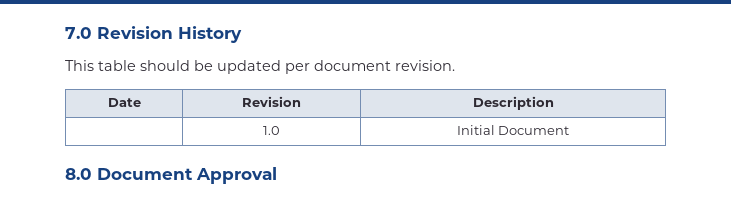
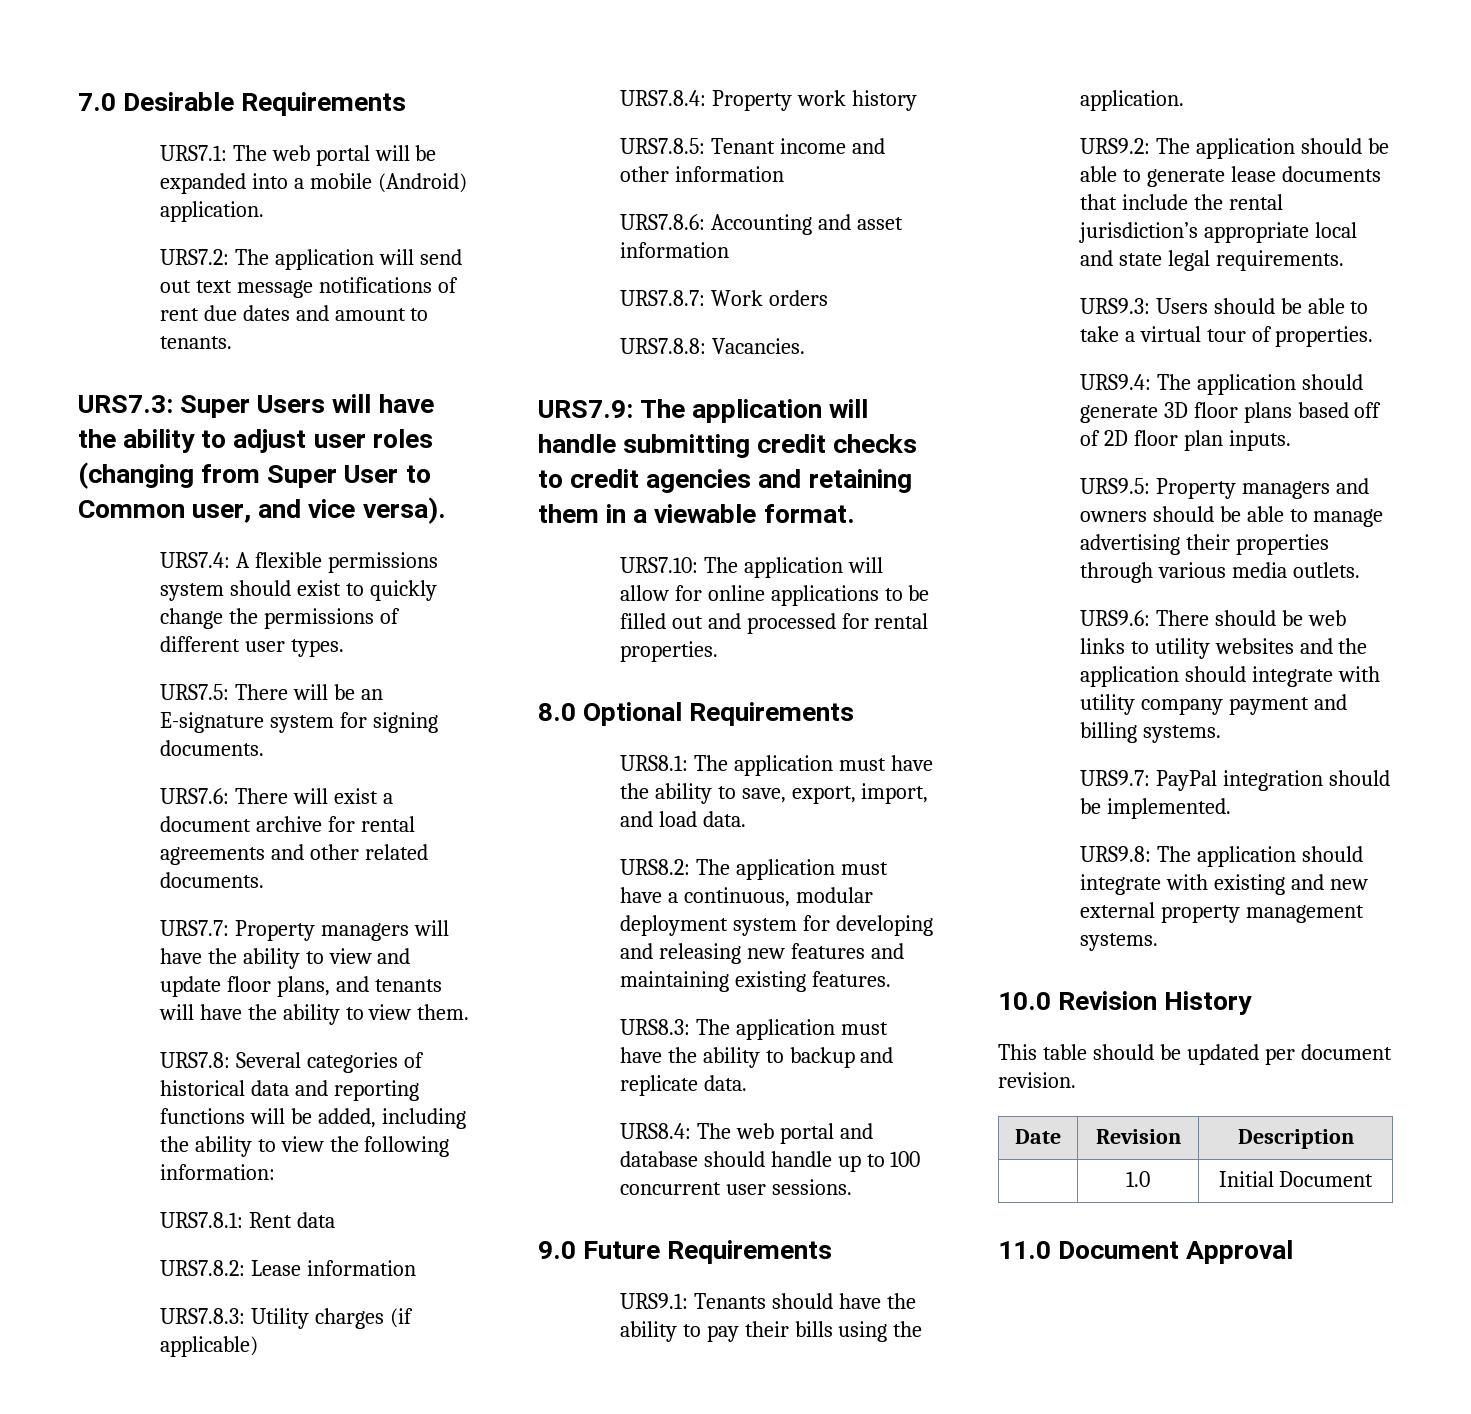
(92, 33) none -> [123,92,407,116] [159,145,437,166] [159,173,467,194] [159,201,264,222] [159,249,462,270] [159,277,458,298] [159,305,429,321] [159,336,232,349] [78,394,434,418] [78,429,433,453] [78,462,431,489] [78,497,446,524] [159,552,438,573] [159,580,437,601] [159,608,400,629] [159,636,344,657] [159,684,383,700] [159,712,438,733] [159,740,264,756] [159,788,393,804] [159,816,415,832] [159,844,428,865] [159,872,264,888] [159,920,449,941] [159,948,411,969] [159,976,442,997] [158,1004,470,1025] [159,1052,424,1073] [159,1080,419,1101] [159,1108,466,1129] [159,1136,450,1157] [159,1164,275,1180] [159,1212,335,1228] [159,1260,416,1276] [159,1308,413,1329] [159,1336,258,1357] [619,90,917,111] [619,138,885,154] [619,166,784,182] [619,214,903,235] [619,242,729,258] [619,290,828,306] [619,338,805,354] [538,399,869,423] [538,434,918,458] [538,469,912,493] [538,504,855,523] [619,557,883,578] [619,585,930,606] [619,613,929,634] [619,641,718,662] [538,702,855,726] [619,755,933,776] [619,783,929,804] [619,811,746,827] [619,859,888,880] [619,887,873,907] [619,915,933,936] [619,943,904,964] [619,971,891,992] [619,1019,888,1040] [619,1047,894,1068] [619,1075,747,1096] [619,1123,873,1144] [619,1151,921,1172] [619,1179,852,1195] [538,1240,833,1264] [619,1293,916,1309] [619,1321,923,1342] [1079,90,1184,111] [1079,138,1389,159] [1079,166,1381,187] [1079,194,1283,210] [1078,222,1357,243] [1079,250,1344,271] [1079,298,1369,314] [1079,326,1374,347] [1079,374,1363,395] [1079,402,1382,423] [1079,430,1291,451] [1079,478,1369,499] [1079,506,1384,527] [1079,534,1329,555] [1079,562,1360,583] [1079,610,1346,626] [1079,638,1368,659] [1079,666,1380,687] [1079,694,1347,715] [1079,722,1221,743] [1079,770,1390,791] [1079,798,1231,819] [1079,846,1363,867] [1079,874,1368,895] [1079,902,1364,923] [1079,933,1158,951] [998,992,1051,1010] Desirable Requirements // URS7.1: The web portal will be expanded into a mobile (Android) application. // URS7.2: The application will send out text message notifications of rent due dates and amount to tenants. // URS7.3: Super Users will have the ability to adjust user roles (changing from Super User to Common user, and vice versa). // URS7.4: A flexible permissions system should exist to quickly change the permissions of different user types. // URS7.5: There will be an E-signature system for signing documents. // URS7.6: There will exist a document archive for rental agreements and other related documents. // URS7.7: Property managers will have the ability to view and update floor plans, and tenants will have the ability to view them. // URS7.8: Several categories of historical data and reporting functions will be added, including the ability to view the following information: // URS7.8.1: Rent data // URS7.8.2: Lease information // URS7.8.3: Utility charges (if applicable) // URS7.8.4: Property work history // URS7.8.5: Tenant income and other information // URS7.8.6: Accounting and asset information // URS7.8.7: Work orders // URS7.8.8: Vacancies. // URS7.9: The application will handle submitting credit checks to credit agencies and retaining them in a viewable format. // URS7.10: The application will allow for online applications to be filled out and processed for rental properties. // 8.0 Optional Requirements // URS8.1: The application must have the ability to save, export, import, and load data. // URS8.2: The application must have a continuous, modular deployment system for developing and releasing new features and maintaining existing features. // URS8.3: The application must have the ability to backup and replicate data. // URS8.4: The web portal and database should handle up to 100 concurrent user sessions. // 9.0 Future Requirements // URS9.1: Tenants should have the ability to pay their bills using the application. // URS9.2: The application should be able to generate lease documents that include the rental jurisdiction’s appropriate local and state legal requirements. // URS9.3: Users should be able to take a virtual tour of properties. // URS9.4: The application should generate 3D floor plans based off of 2D floor plan inputs. // URS9.5: Property managers and owners should be able to manage advertising their properties through various media outlets. // URS9.6: There should be web links to utility websites and the application should integrate with utility company payment and billing systems. // URS9.7: PayPal integration should be implemented. // URS9.8: The application should integrate with existing and new external property management systems. // 10.0
[65,168,92,180] 8.0 -> [998,1241,1051,1259] 11.0

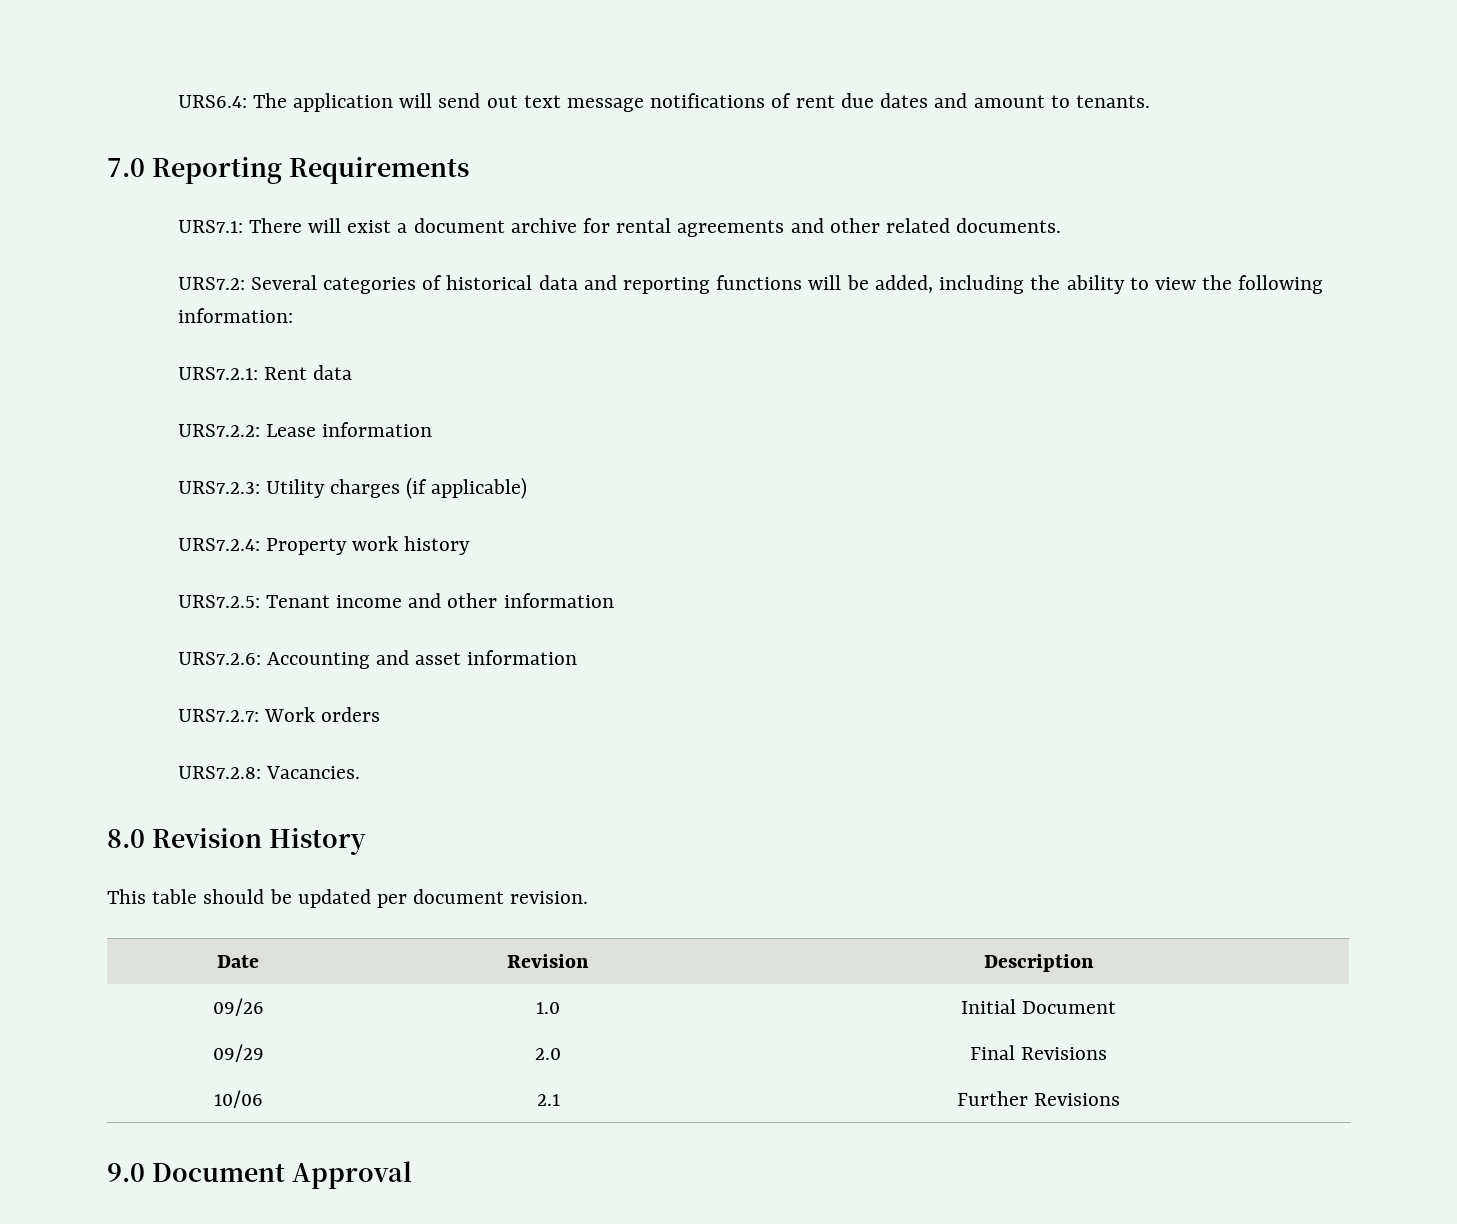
[78,92,407,116] [159,145,437,166] [159,173,467,194] [159,201,264,222] [159,249,229,265] 7.0 Desirable Requirements // URS7.1: The web portal will be expanded into a mobile (Android) application. // URS7.2: -> [177,95,247,108] URS6.4:
[78,394,434,418] [78,429,433,453] [78,462,431,489] [78,497,446,524] [159,552,438,573] [159,580,437,601] [159,608,400,629] [159,636,344,657] [159,684,383,700] [159,712,438,733] [159,740,264,756] [159,788,229,804] URS7.3: Super Users will have the ability to adjust user roles (changing from Super User to Common user, and vice versa). // URS7.4: A flexible permissions system should exist to quickly change the permissions of different user types. // URS7.5: There will be an E-signature system for signing documents. // URS7.6: -> [107,157,469,184] [177,220,243,233] 7.0 Reporting Requirements // URS7.1:
[159,920,449,941] [159,948,411,969] [159,976,442,997] [158,1004,470,1025] [159,1052,230,1068] URS7.7: Property managers will have the ability to view and update floor plans, and tenants will have the ability to view them. // URS7.8: -> [177,277,245,290] URS7.2:
[159,1212,243,1228] URS7.8.1: -> [177,367,258,380] URS7.2.1:
[159,1260,245,1276] URS7.8.2: -> [177,424,260,437] URS7.2.2:
[159,1308,245,1324] URS7.8.3: -> [177,481,260,494] URS7.2.3:
[619,90,706,106] URS7.8.4: -> [177,538,260,551] URS7.2.4:
[619,138,705,154] URS7.8.5: -> [177,595,260,608] URS7.2.5:
[619,214,705,230] URS7.8.6: -> [177,652,261,665] URS7.2.6:
[619,290,705,306] URS7.8.7: -> [177,709,259,722] URS7.2.7:
[619,338,706,354] URS7.8.8: -> [177,766,261,779] URS7.2.8:
[538,399,869,423] [538,434,918,458] [538,469,912,493] [538,504,855,523] [619,557,883,578] [619,585,930,606] [619,613,929,634] [619,641,718,662] [538,702,855,726] [619,755,933,776] [619,783,929,804] [619,811,746,827] [619,859,888,880] [619,887,873,907] [619,915,933,936] [619,943,904,964] [619,971,891,992] [619,1019,888,1040] [619,1047,894,1068] [619,1075,747,1096] [619,1123,873,1144] [619,1151,921,1172] [619,1179,852,1195] [538,1240,833,1264] [619,1293,916,1309] [619,1321,923,1342] [1079,90,1184,111] [1079,138,1389,159] [1079,166,1381,187] [1079,194,1283,210] [1078,222,1357,243] [1079,250,1344,271] [1079,298,1369,314] [1079,326,1374,347] [1079,374,1363,395] [1079,402,1382,423] [1079,430,1291,451] [1079,478,1369,499] [1079,506,1384,527] [1079,534,1329,555] [1079,562,1360,583] [1079,610,1346,626] [1079,638,1368,659] [1079,666,1380,687] [1079,694,1347,715] [1079,722,1221,743] [1079,770,1390,791] [1079,798,1231,819] [1079,846,1363,867] [1079,874,1368,895] [1079,902,1364,923] [1079,933,1158,951] [998,992,1051,1010] URS7.9: The application will handle submitting credit checks to credit agencies and retaining them in a viewable format. // URS7.10: The application will allow for online applications to be filled out and processed for rental properties. // 8.0 Optional Requirements // URS8.1: The application must have the ability to save, export, import, and load data. // URS8.2: The application must have a continuous, modular deployment system for developing and releasing new features and maintaining existing features. // URS8.3: The application must have the ability to backup and replicate data. // URS8.4: The web portal and database should handle up to 100 concurrent user sessions. // 9.0 Future Requirements // URS9.1: Tenants should have the ability to pay their bills using the application. // URS9.2: The application should be able to generate lease documents that include the rental jurisdiction’s appropriate local and state legal requirements. // URS9.3: Users should be able to take a virtual tour of properties. // URS9.4: The application should generate 3D floor plans based off of 2D floor plan inputs. // URS9.5: Property managers and owners should be able to manage advertising their properties through various media outlets. // URS9.6: There should be web links to utility websites and the application should integrate with utility company payment and billing systems. // URS9.7: PayPal integration should be implemented. // URS9.8: The application should integrate with existing and new external property management systems. // 10.0 -> [107,829,145,848] 8.0
(1354, 1139) none -> [212,998,264,1016] 09/26
[998,1241,1051,1259] // 11.0 -> [212,1044,264,1062] [535,1048,561,1060] [969,1045,1108,1060] [213,1090,263,1108] [536,1094,560,1106] [956,1091,1121,1106] [107,1163,145,1182] // 09/29 | 2.0 | Final Revisions // 10/06 | 2.1 | Further Revisions // 9.0

